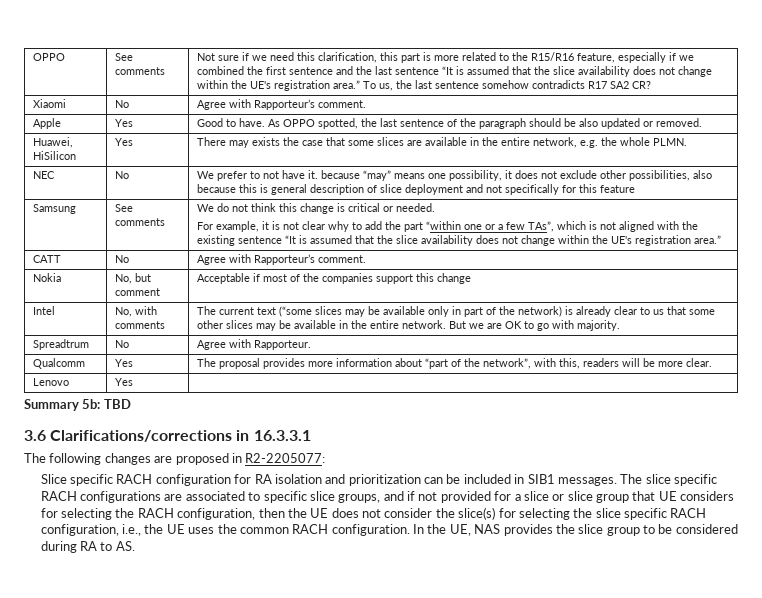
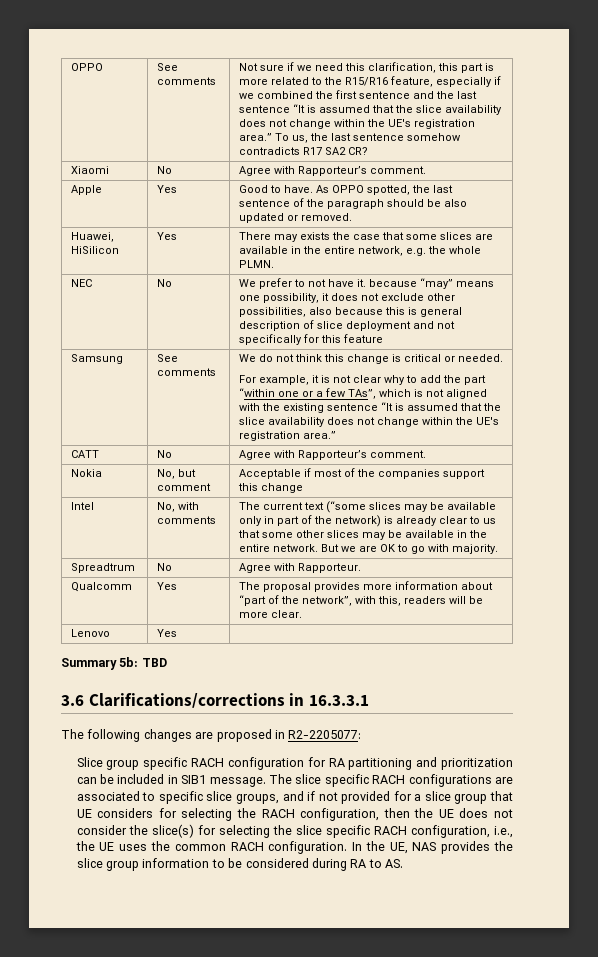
(67, 479) none -> [106,760,140,770] group
[274,474,322,484] isolation -> [348,758,413,770] partitioning
[557,477,617,486] messages. -> [209,777,266,787] message.
[552,491,593,501] or slice -> (451, 796) none
(640, 531) none -> [142,858,210,868] information

